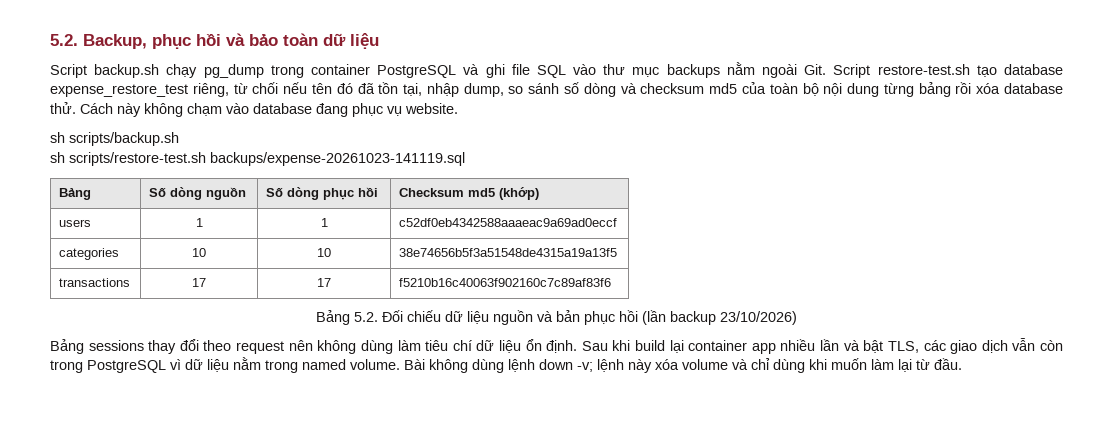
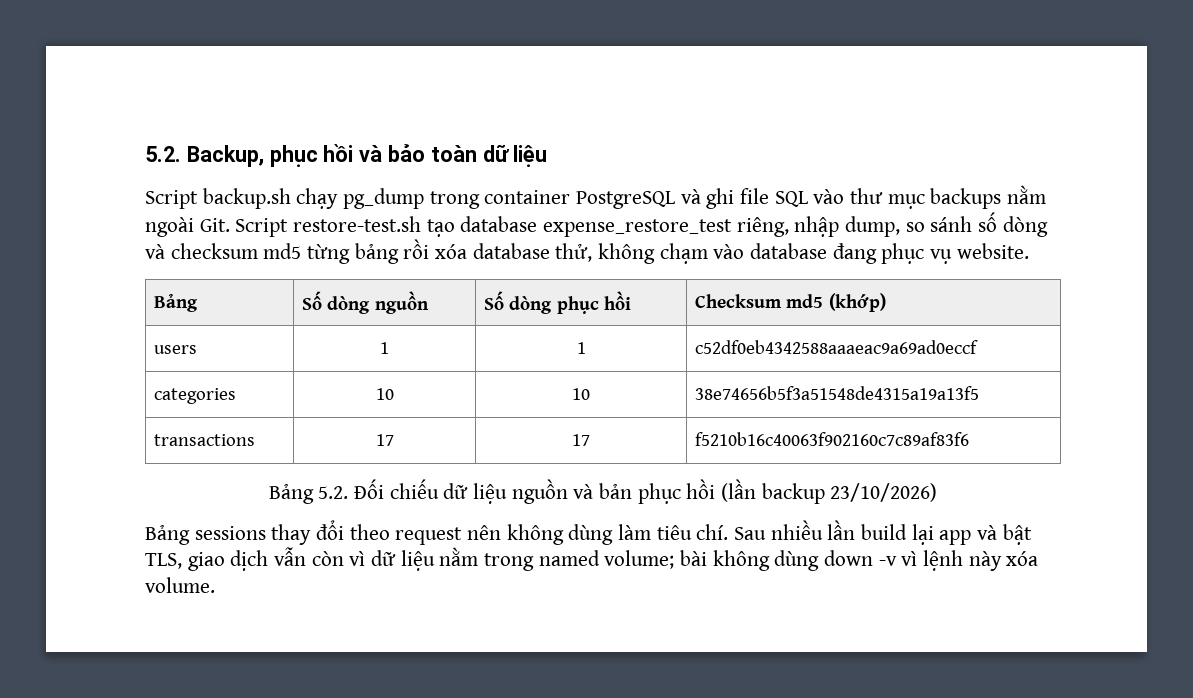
[233,82,423,96] từ chối nếu tên đó đã tồn tại, -> (789, 227) none
[741,82,880,97] của toàn bộ nội dung -> (302, 251) none
[50,102,141,117] thử. Cách này -> [555,243,593,262] thử,
[50,132,179,146] [50,152,465,166] // sh scripts/backup.sh // sh scripts/restore-test.sh backups/expense-20261023-141119.sql -> (1029, 251) none
[452,339,840,354] chí dữ liệu ổn định. Sau khi build lại container app nhiều lần -> [696,520,972,545] chí. Sau nhiều lần build lại app
[923,340,946,351] các -> (182, 561) none
[50,360,166,373] trong PostgreSQL -> (344, 558) none
[350,358,962,373] volume. Bài không dùng lệnh down -v; lệnh này xóa volume và chỉ dùng khi muốn làm lại từ đầu. -> [604,550,1039,571] [145,577,215,593] volume; bài không dùng down -v vì lệnh này xóa volume.

